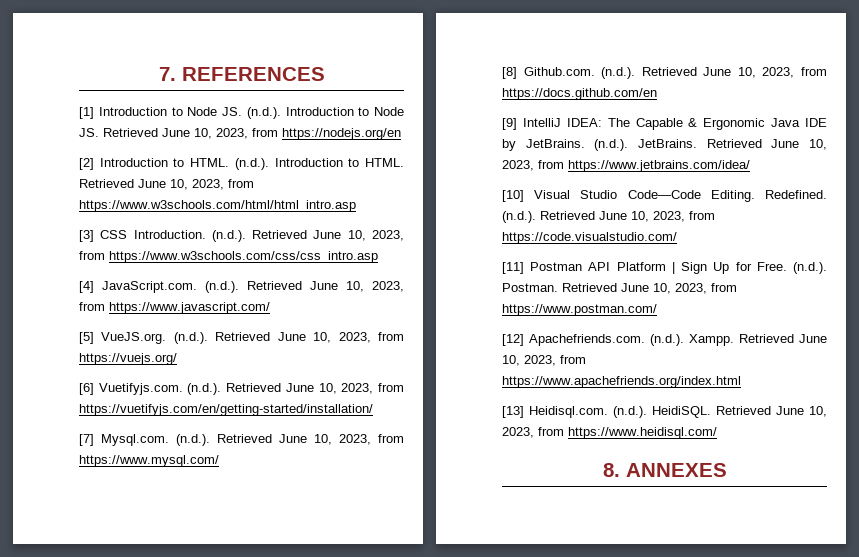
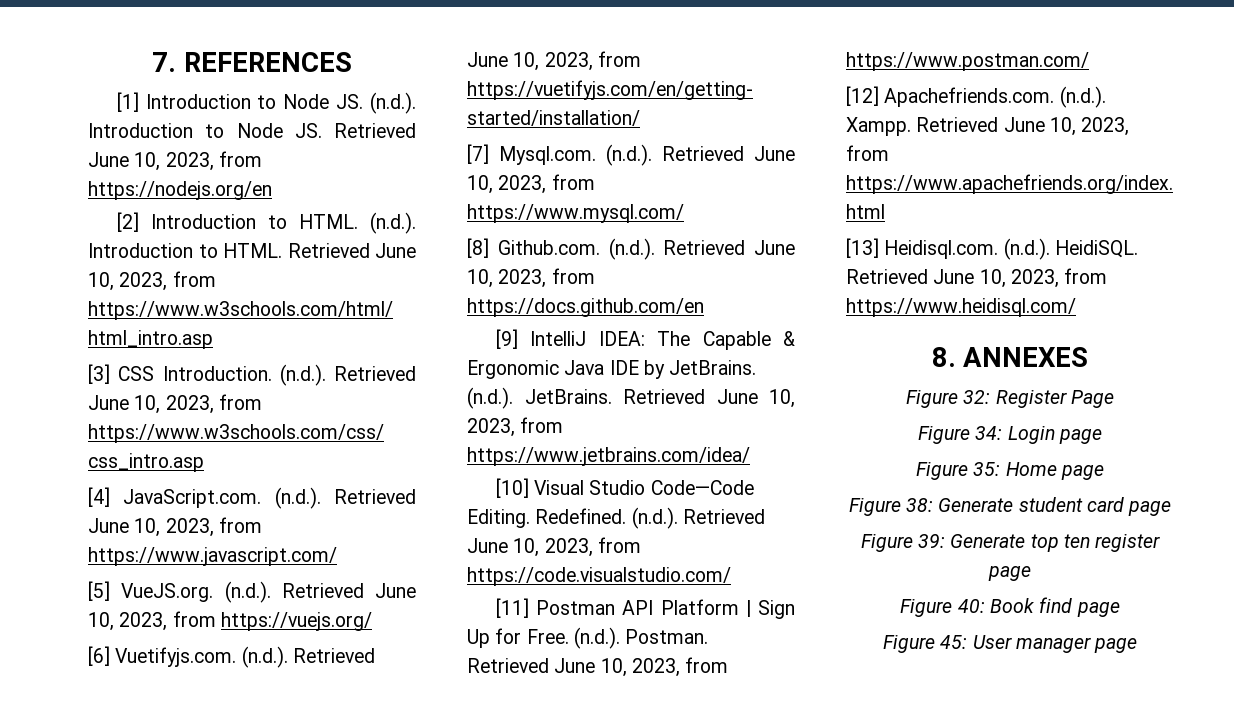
(727, 470) none -> [906,390,1114,408] [918,426,1102,444] [916,462,1104,480] [848,497,1172,516] [860,534,1161,552] [988,566,1031,581] [900,597,1120,617] [882,635,1138,653] // Figure 32: Register Page // Figure 34: Login page // Figure 35: Home page // Figure 38: Generate student card page // Figure 39: Generate top ten register page // Figure 40: Book find page // Figure 45: User manager page

